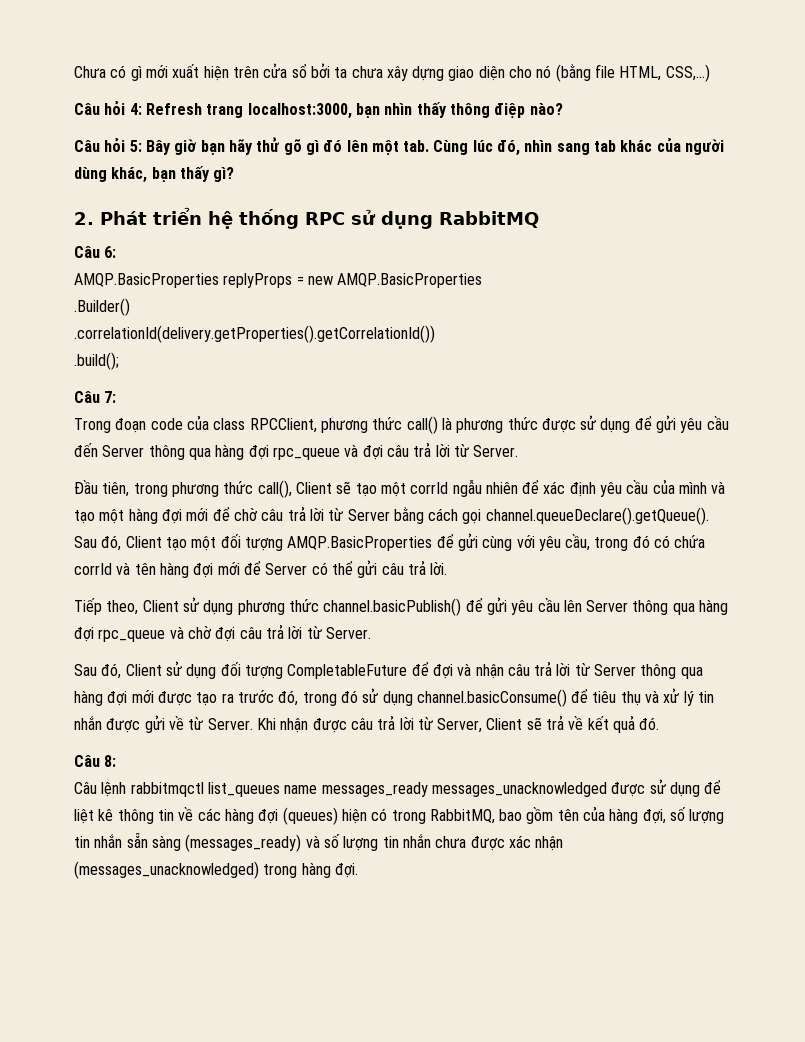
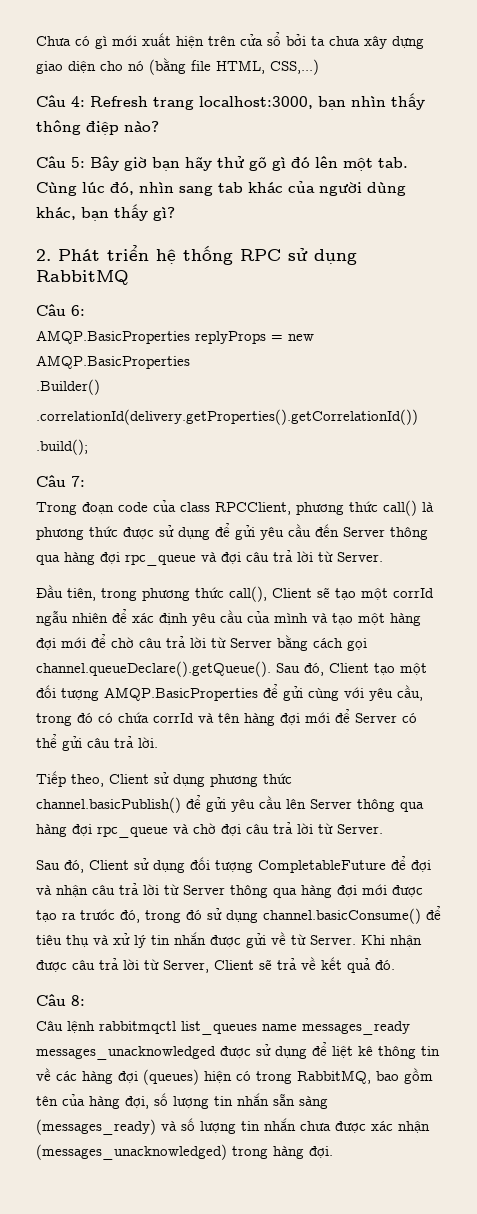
[104,101,126,115] hỏi -> (66, 101) none
[104,138,126,152] hỏi -> (66, 162) none

